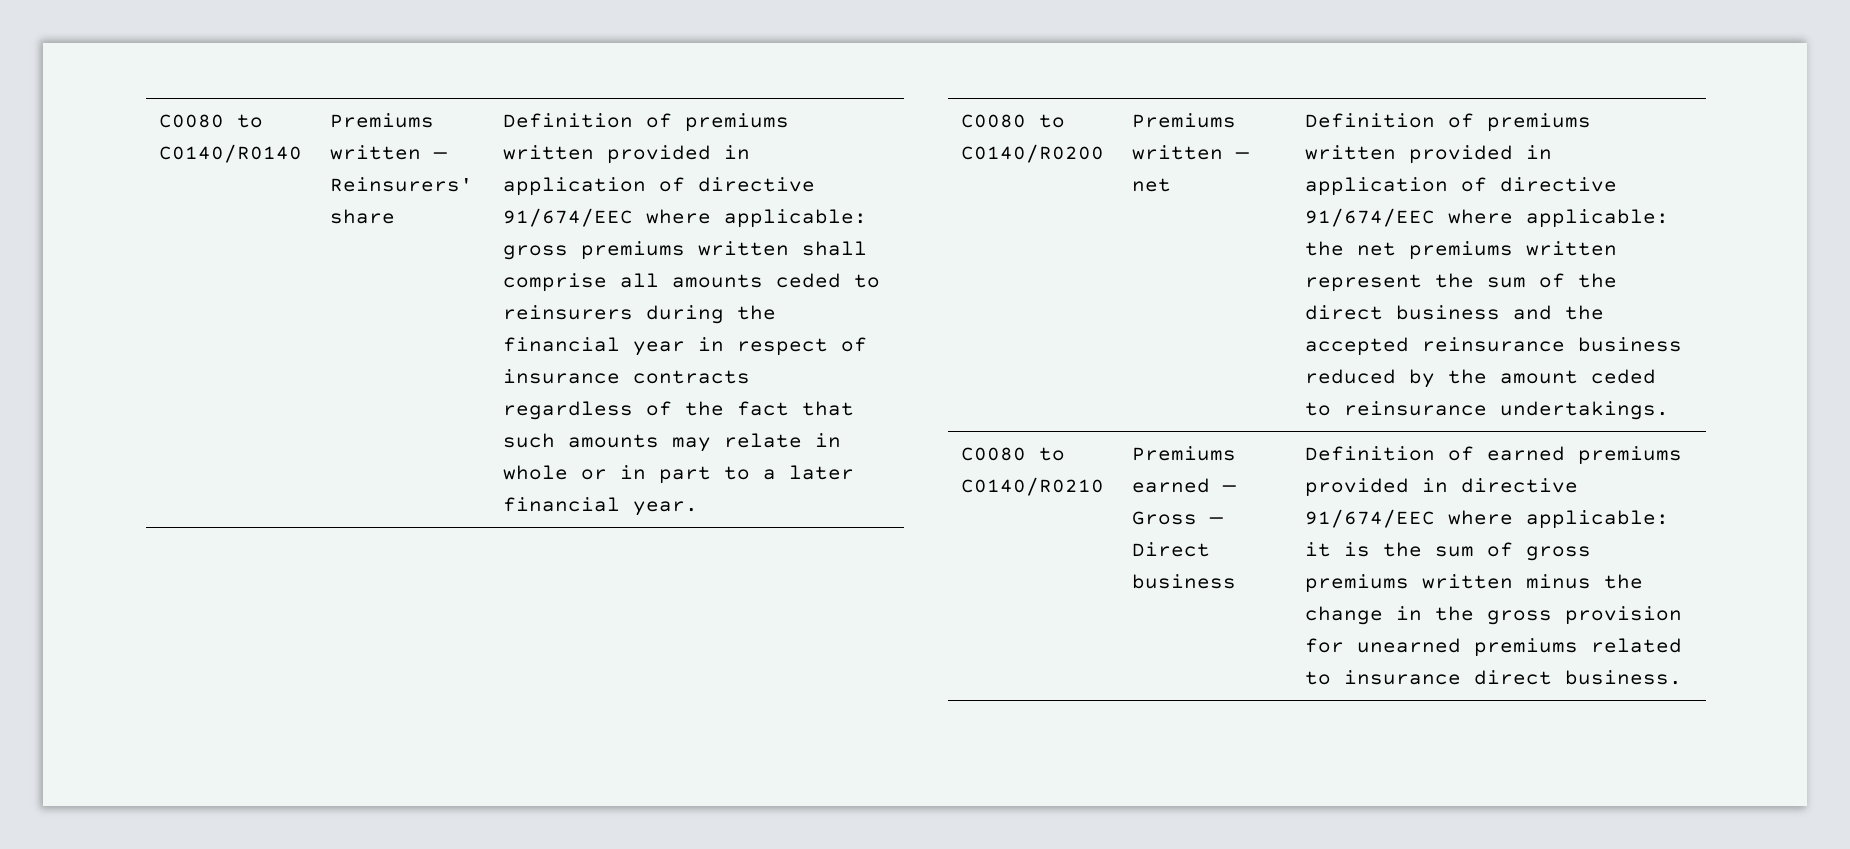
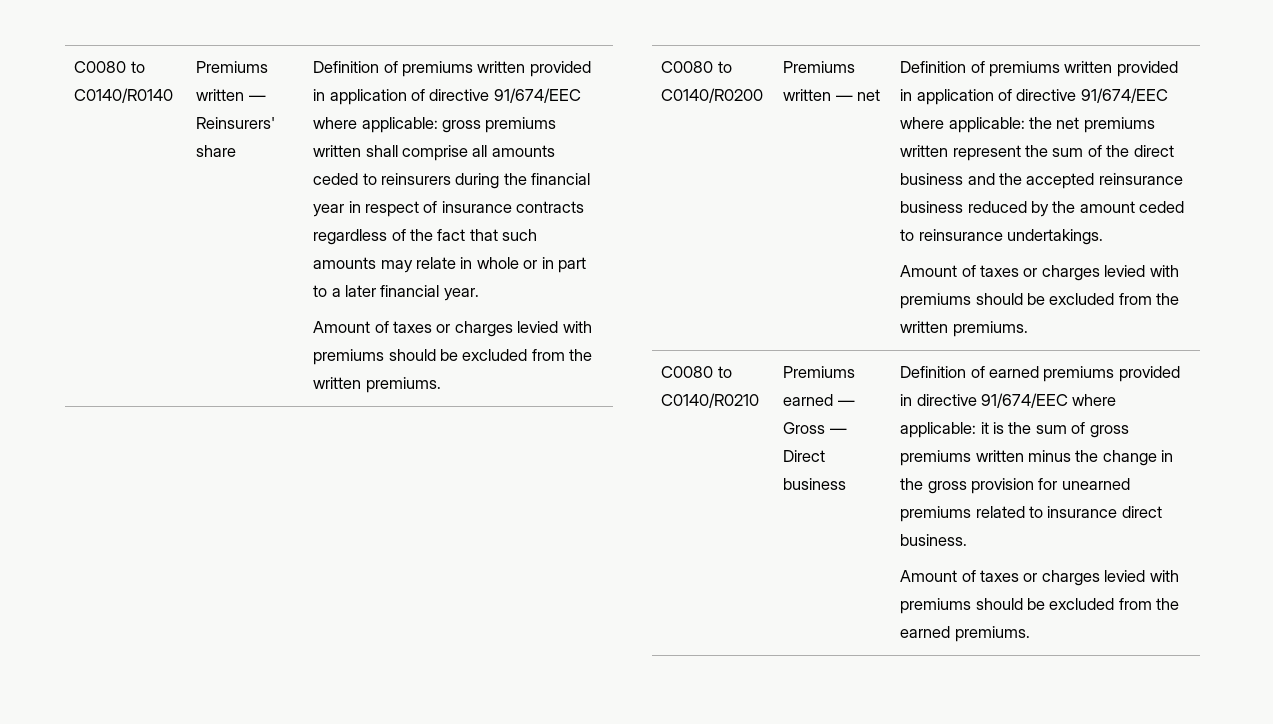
(699, 508) none -> [313,321,592,337] [313,349,593,365] [313,377,441,393] // Amount of taxes or charges levied with premiums should be excluded from the written premiums.
(1670, 410) none -> [900,265,1179,281] [900,293,1180,309] [900,321,1028,337] // Amount of taxes or charges levied with premiums should be excluded from the written premiums.
(1683, 677) none -> [900,570,1179,586] [900,598,1180,614] [900,626,1030,642] // Amount of taxes or charges levied with premiums should be excluded from the earned premiums.

